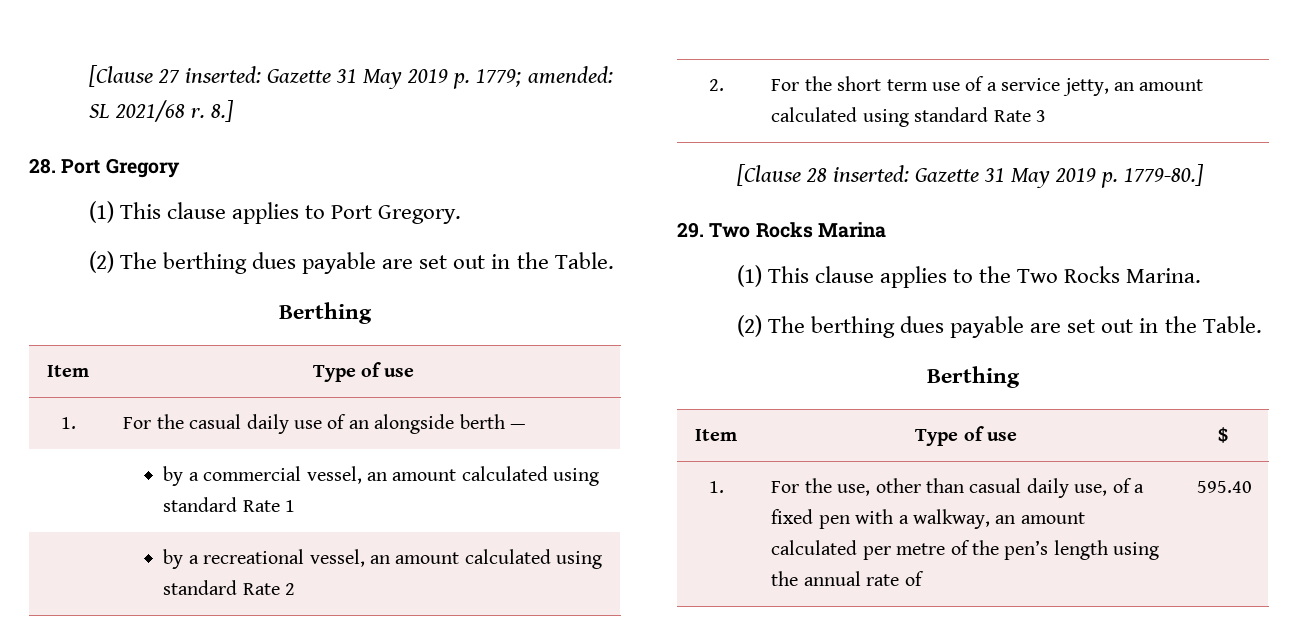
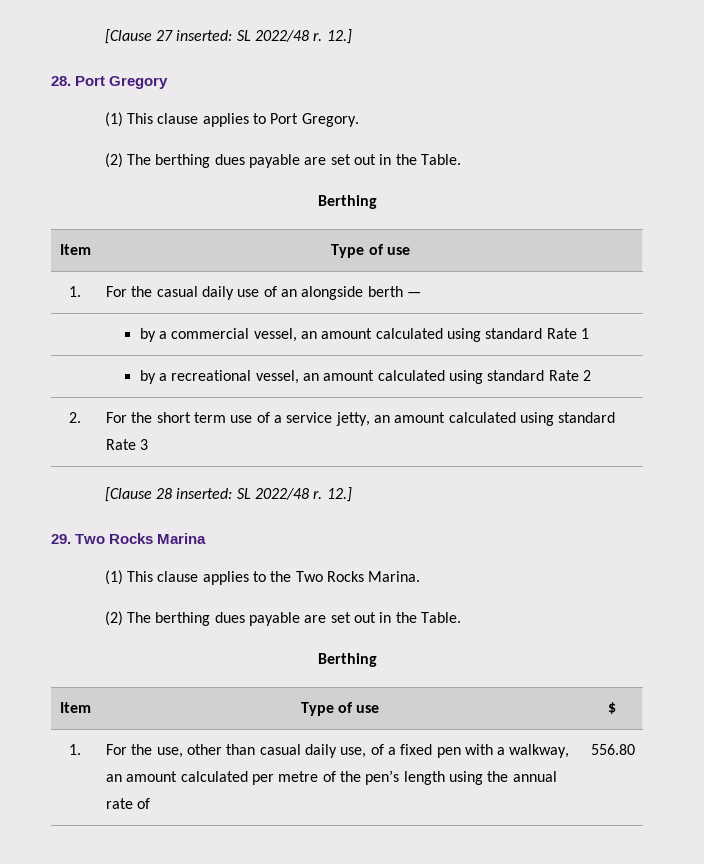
[267,66,613,89] [88,100,235,122] Gazette 31 May 2019 p. 1779; amended: SL 2021/68 r. 8.] -> [236,29,352,44] SL 2022/48 r. 12.]
[915,164,1205,188] Gazette 31 May 2019 p. 1779-80.] -> [236,487,352,502] SL 2022/48 r. 12.]
[1196,481,1252,493] 595.40 -> [591,744,636,755] 556.80

